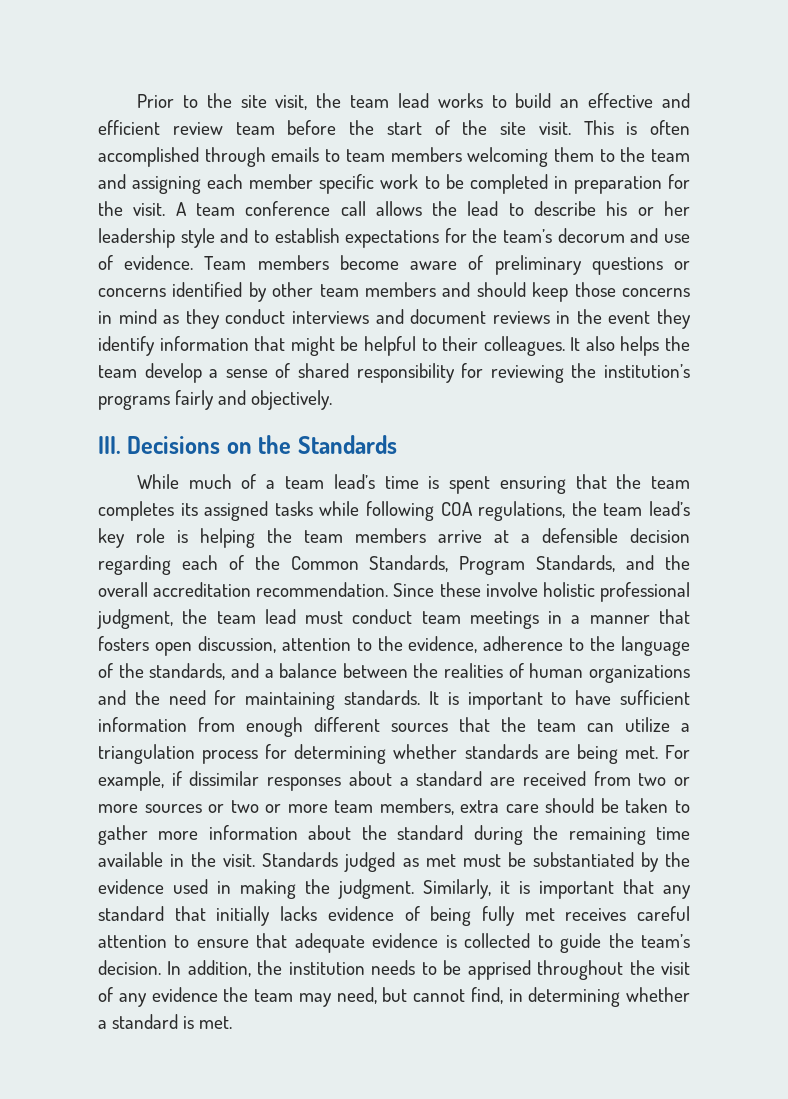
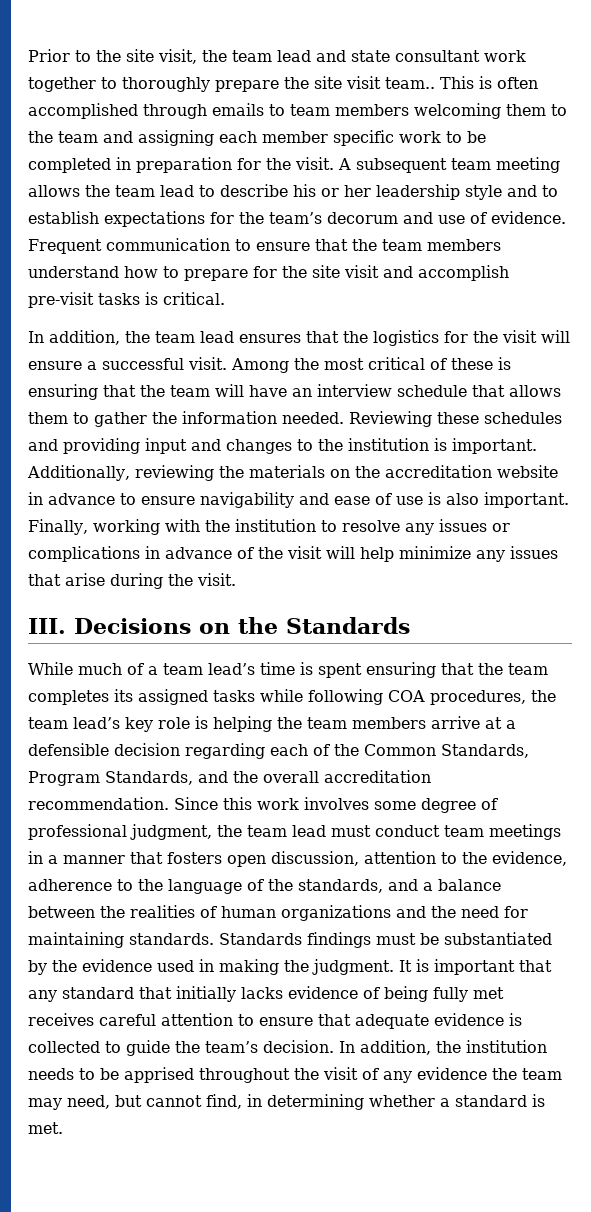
[437,93,690,108] [98,120,571,135] works to build an effective and efficient review team before the start of the site visit. -> [316,50,526,62] [28,76,435,92] and state consultant work together to thoroughly prepare the site visit team..
[195,201,366,216] team conference call -> [356,157,560,173] subsequent team meeting
(458, 208) none -> [115,185,155,197] team
[204,255,690,275] [98,282,690,302] [98,309,691,329] [98,336,690,356] [98,363,691,383] [98,390,333,410] Team members become aware of preliminary questions or concerns identified by other team members and should keep those concerns in mind as they conduct interviews and document reviews in the event they identify information that might be helpful to their colleagues. It also helps the team develop a sense of shared responsibility for reviewing the institution’s programs fairly and objectively. -> [28,238,501,254] [28,265,509,281] [28,292,225,308] [28,330,570,346] [28,357,511,373] [28,384,561,400] [28,411,562,427] [28,438,537,454] [27,465,558,481] [28,492,569,508] [28,519,510,535] [28,546,558,562] [28,573,236,589] Frequent communication to ensure that the team members understand how to prepare for the site visit and accomplish pre-visit tasks is critical. // In addition, the team lead ensures that the logistics for the visit will ensure a successful visit. Among the most critical of these is ensuring that the team will have an interview schedule that allows them to gather the information needed. Reviewing these schedules and providing input and changes to the institution is important. Additionally, reviewing the materials on the accreditation website in advance to ensure navigability and ease of use is also important. Finally, working with the institution to resolve any issues or complications in advance of the visit will help minimize any issues that arise during the visit.
[478,501,566,521] regulations, -> [430,690,526,705] procedures,
[439,582,595,597] these involve holistic -> [223,797,498,813] this work involves some degree of
[428,690,691,710] [98,717,690,737] [98,744,691,764] [98,771,691,791] [98,798,691,815] [98,825,691,845] [98,852,456,872] It is important to have sufficient information from enough different sources that the team can utilize a triangulation process for determining whether standards are being met. For example, if dissimilar responses about a standard are received from two or more sources or two or more team members, extra care should be taken to gather more information about the standard during the remaining time available in the visit. Standards judged as met -> [219,932,371,948] Standards findings
[423,879,510,899] Similarly, it -> [399,960,412,972] It

